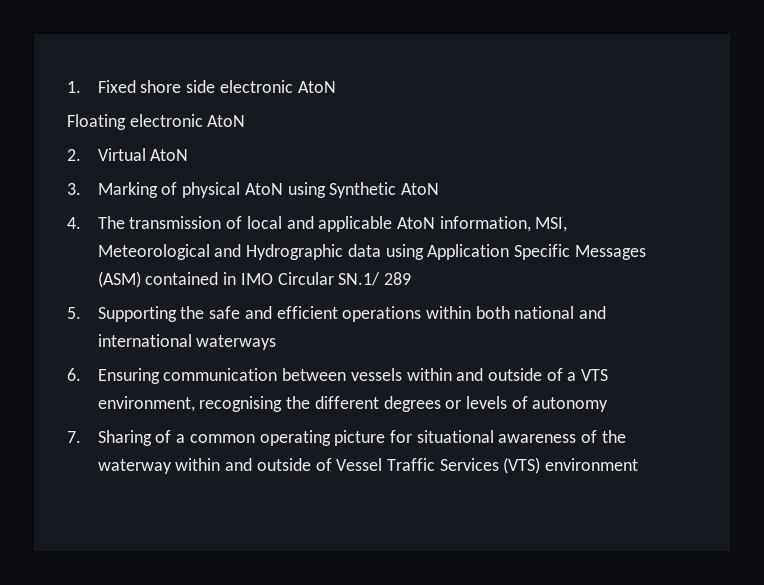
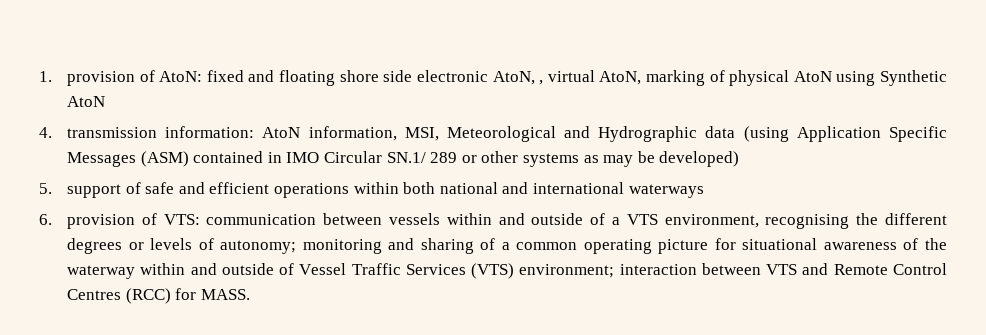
[97,80,336,93] [67,114,246,130] [67,148,189,161] [67,182,158,198] Fixed shore side electronic AtoN // Floating electronic AtoN // 2. Virtual AtoN // 3. Marking -> [67,70,705,86] provision of AtoN: fixed and floating shore side electronic AtoN, , virtual AtoN, marking
[97,216,393,232] The transmission of local and applicable -> [67,126,255,138] transmission information:
[385,244,424,260] using -> [743,126,789,142] (using
(411, 278) none -> [461,151,740,167] or other systems as may be developed)
[97,306,205,322] Supporting the -> [67,182,141,198] support of
[97,368,160,384] Ensuring -> [67,213,200,229] provision of VTS:
[532,397,609,412] [67,430,152,446] autonomy // 7. Sharing -> [220,238,474,254] autonomy; monitoring and sharing
[545,458,639,471] environment -> [519,263,947,278] [67,288,250,304] environment; interaction between VTS and Remote Control Centres (RCC) for MASS.

